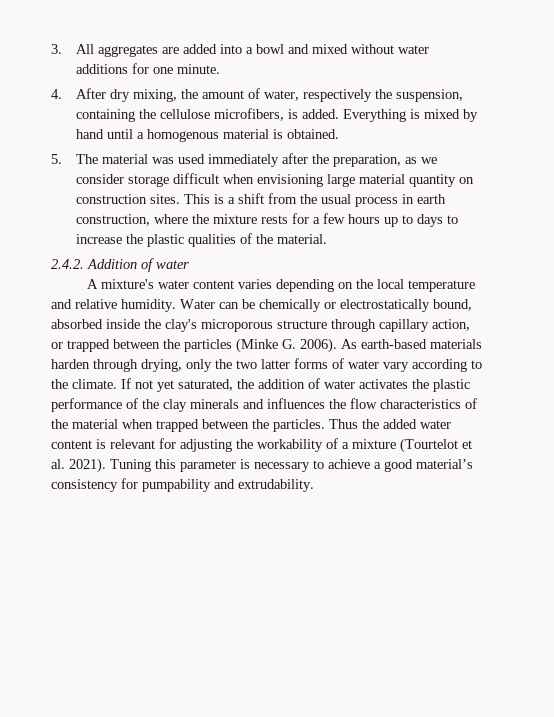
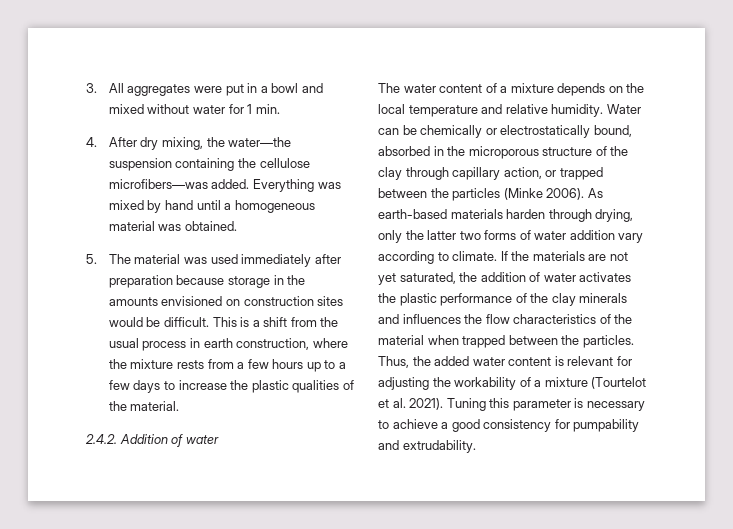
[161,44,242,54] are added into -> [193,83,258,96] were put in
[75,63,220,74] additions for one minute. -> [228,104,280,114] for 1 min.
[201,88,463,102] amount of water, respectively the suspension, -> [228,137,292,147] [108,158,172,171] water—the suspension
[213,108,298,121] microfibers, is -> [108,179,208,189] microfibers—was
[409,109,420,119] is -> [317,182,341,189] was
[146,129,283,142] homogenous material is -> [234,200,315,213] [108,221,182,231] homogeneous material was
[311,154,437,167] [75,173,474,187] [75,194,180,204] the preparation, as we consider storage difficult when envisioning large material quantity on construction sites. -> [108,275,306,288] [108,296,344,306] [108,317,209,327] preparation because storage in the amounts envisioned on construction sites would be difficult.
[291,213,309,224] for -> [207,359,234,369] from
(413, 219) none -> [338,362,346,369] [108,380,130,390] a few
[87,279,335,292] A mixture's water content varies depending -> [378,83,606,96] The water content of a mixture depends
[106,319,327,332] inside the clay's microporous structure -> [433,146,629,159] [378,167,402,180] in the microporous structure of the clay
[282,339,296,349] G. -> (543, 194) none
[236,359,290,369] two latter -> [427,230,481,240] latter two
(379, 364) none -> [569,230,615,240] addition
[51,379,68,389] the -> (449, 256) none
(131, 383) none -> [511,251,607,261] the materials are
[329,419,358,429] Thus -> [378,356,409,368] Thus,
[416,459,473,469] material’s -> (480, 425) none

